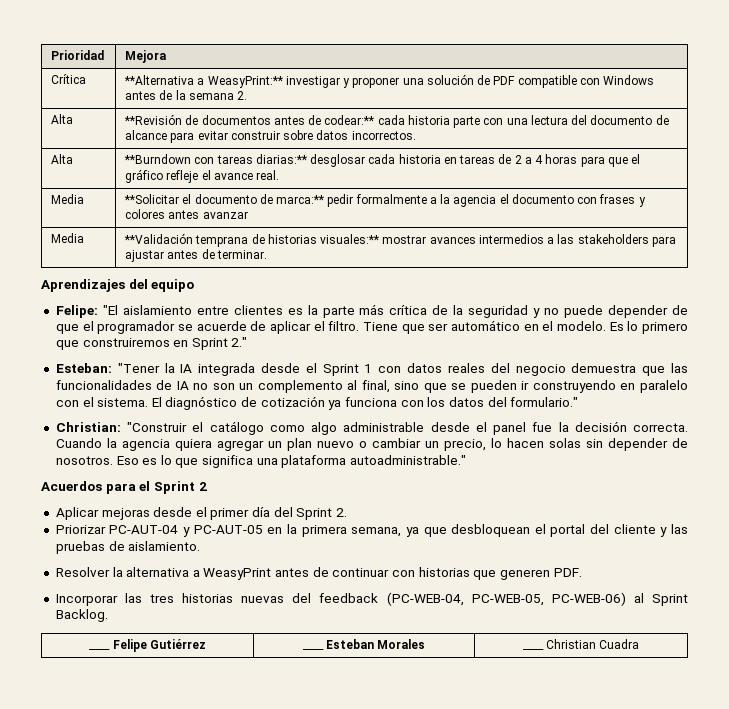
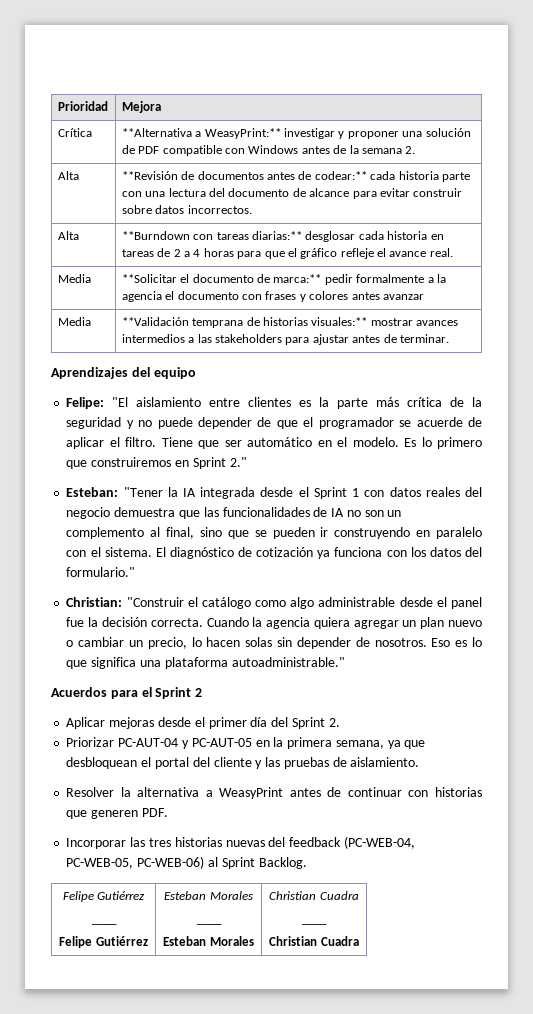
[89,649,111,650] ____ -> [62,891,146,902] [91,923,117,925] Felipe Gutiérrez // ____ //
[302,649,324,650] ____ -> [164,891,253,900] [196,923,222,925] Esteban Morales // ____ //
[522,649,544,650] [546,639,640,649] ____ Christian Cuadra -> [269,891,359,900] [302,923,327,925] [269,936,359,946] Christian Cuadra // ____ // Christian Cuadra

